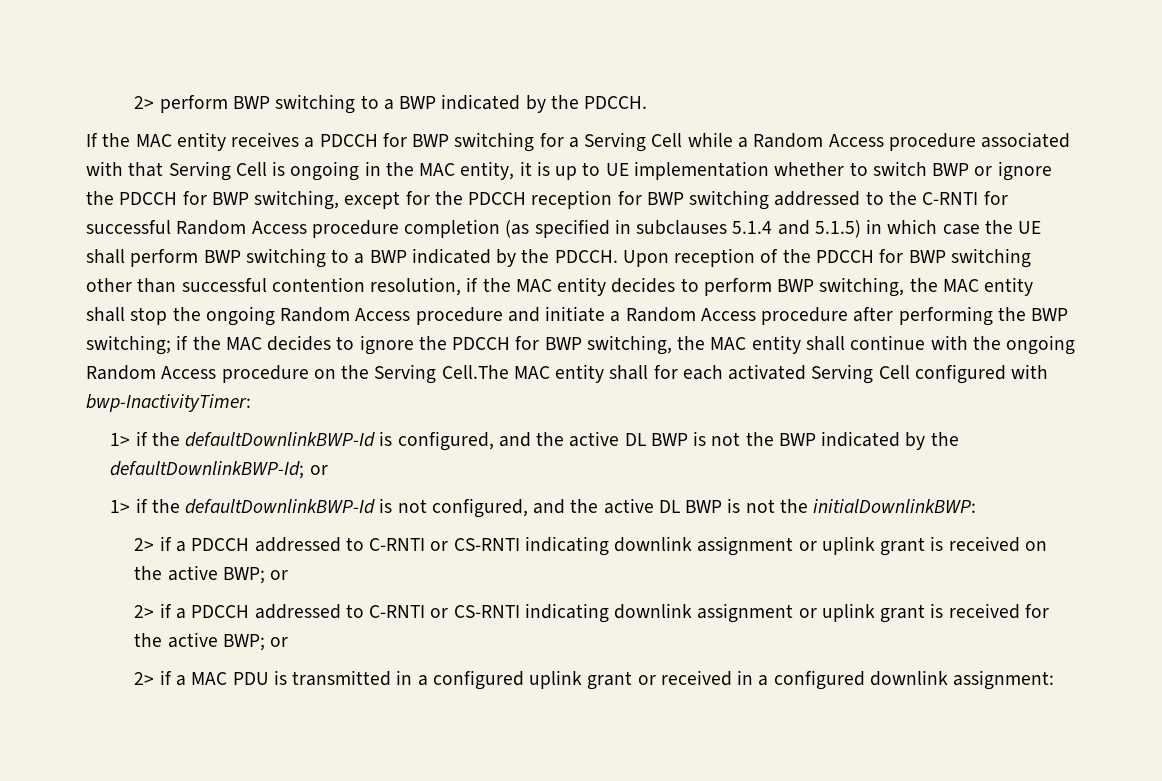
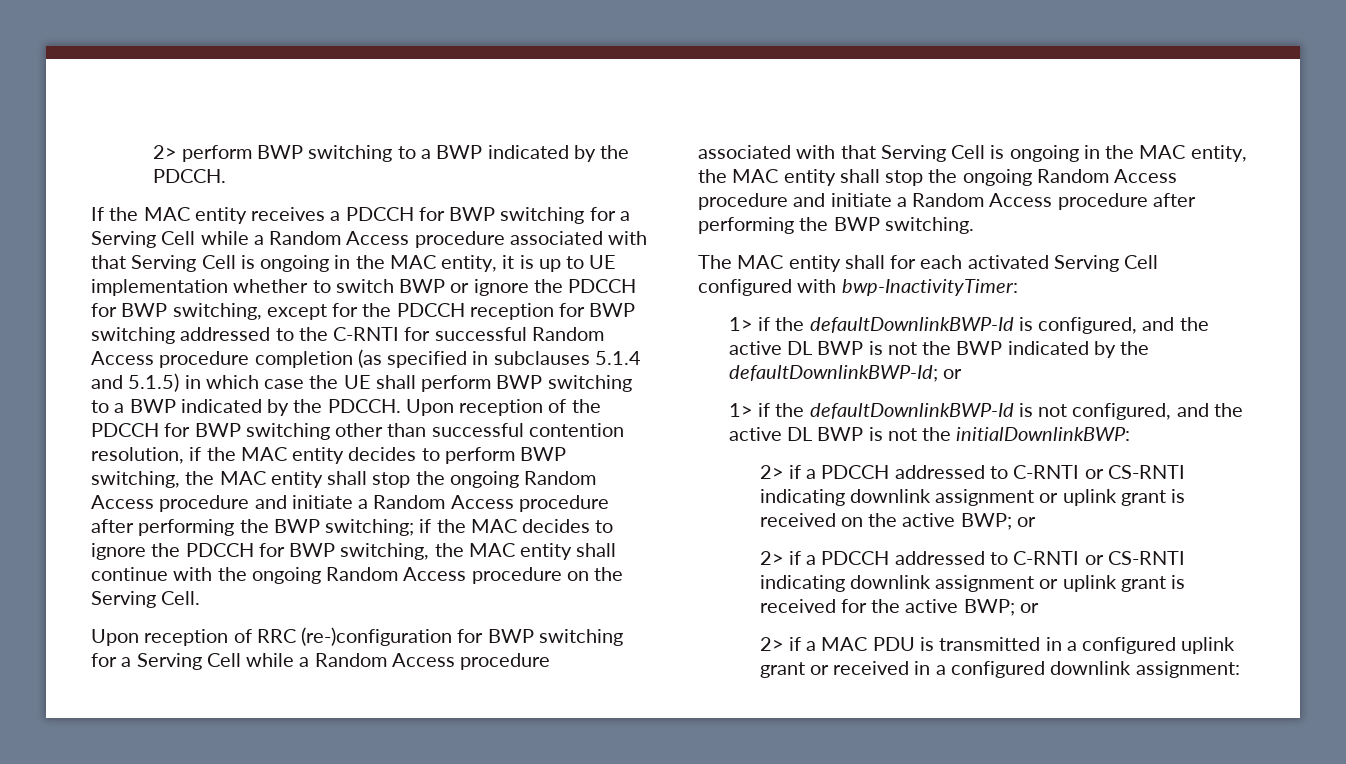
[441,365,509,379] Cell.The -> [161,591,201,605] [91,627,623,646] [91,653,551,670] [698,145,1247,162] [698,169,1178,186] [698,193,1196,210] [698,217,974,234] [698,255,732,269] Cell. // Upon reception of RRC (re-)configuration for BWP switching for a Serving Cell while a Random Access procedure associated with that Serving Cell is ongoing in the MAC entity, the MAC entity shall stop the ongoing Random Access procedure and initiate a Random Access procedure after performing the BWP switching. // The

